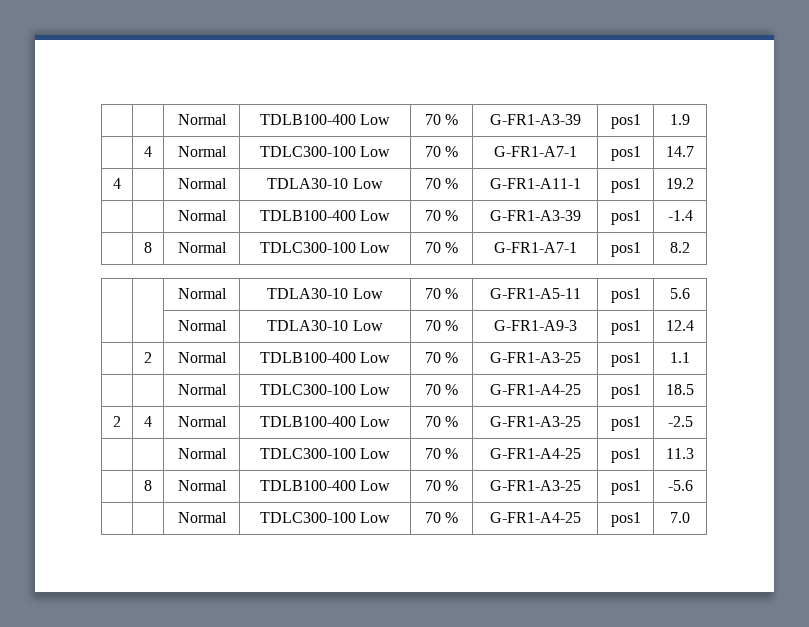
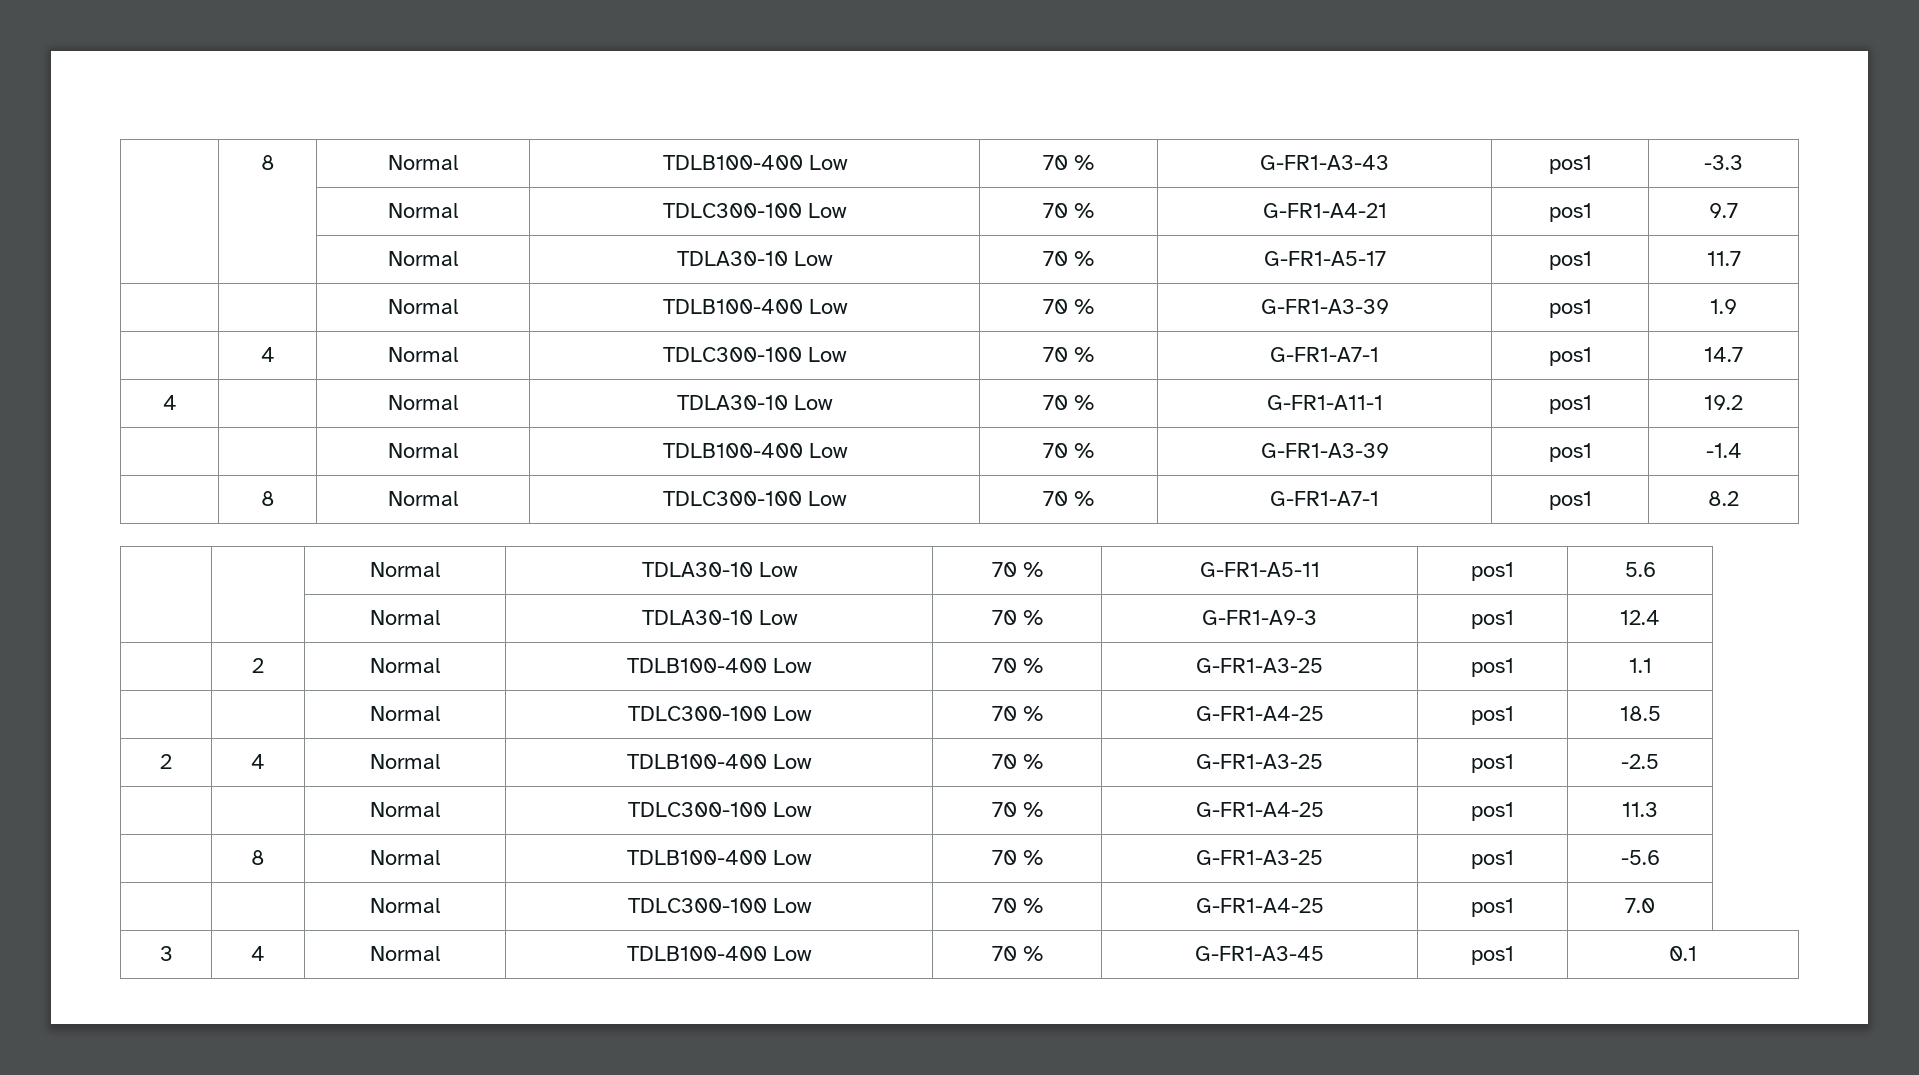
(177, 119) none -> [260,155,275,170] [388,155,458,170] [662,155,848,170] [1043,155,1094,170] [1260,155,1389,170] [1548,155,1592,174] [1704,155,1743,170] [388,203,458,218] [663,203,847,218] [1043,203,1094,218] [1262,203,1387,218] [1548,203,1592,222] [1709,203,1738,218] [388,251,458,266] [677,251,833,266] [1043,251,1094,266] [1263,251,1386,266] [1548,251,1592,270] [1706,251,1741,266] | 8 | Normal | TDLB100-400 Low | 70 % | G-FR1-A3-43 | pos1 | -3.3 // | | Normal | TDLC300-100 Low | 70 % | G-FR1-A4-21 | pos1 | 9.7 // | | Normal | TDLA30-10 Low | 70 % | G-FR1-A5-17 | pos1 | 11.7 //
(690, 517) none -> [159,946,173,961] [251,946,265,961] [370,946,440,961] [627,946,812,961] [991,946,1043,961] [1195,946,1324,961] [1471,946,1514,965] [1669,946,1697,961] // 3 | 4 | Normal | TDLB100-400 Low | 70 % | G-FR1-A3-45 | pos1 | 0.1

